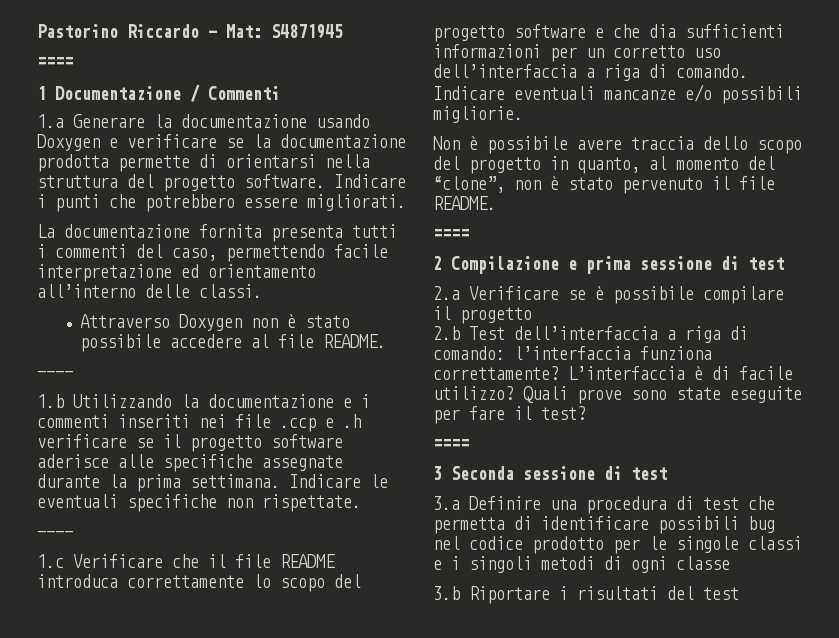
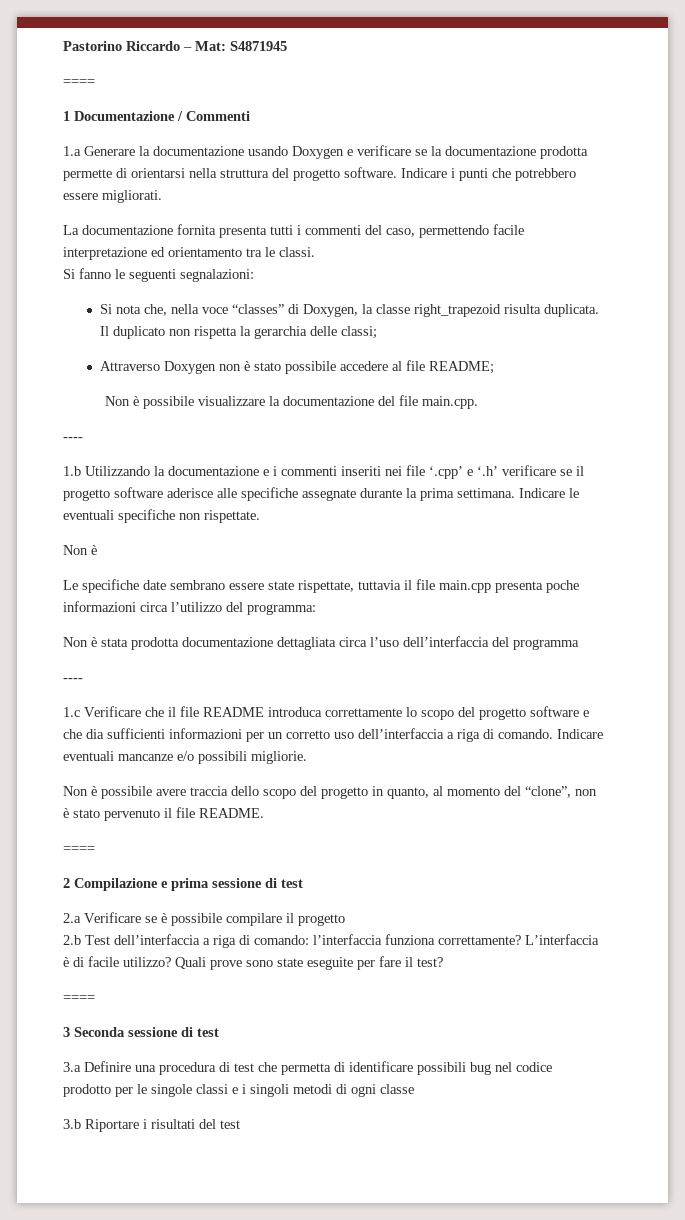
[37,284,262,298] all’interno delle classi. -> [246,247,315,257] [63,268,254,282] [99,304,599,317] [99,326,377,339] tra le classi. // Si fanno le seguenti segnalazioni: // Si nota che, nella voce “classes” di Doxygen, la classe right_trapezoid risulta duplicata. Il duplicato non rispetta la gerarchia delle classi;
[322,334,386,348] README. -> [428,361,494,374] [104,395,478,409] README; // Non è possibile visualizzare la documentazione del file main.cpp.
[280,414,361,432] .ccp e .h -> [429,466,498,479] ‘.cpp’ e ‘.h’
(361, 503) none -> [63,545,97,555] [63,579,579,593] [63,601,316,615] [63,636,579,650] // Non è // Le specifiche date sembrano essere state rispettate, tuttavia il file main.cpp presenta poche informazioni circa l’utilizzo del programma: // Non è stata prodotta documentazione dettagliata circa l’uso dell’interfaccia del programma

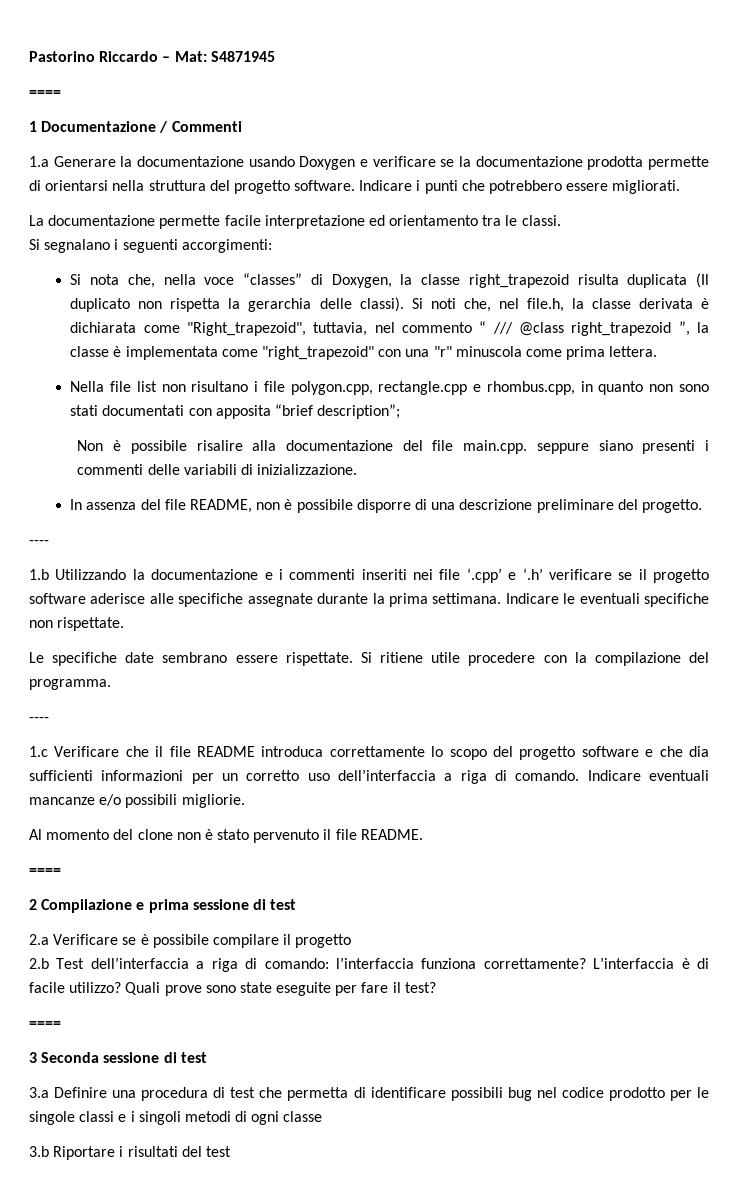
[177,224,489,238] fornita presenta tutti i commenti del caso, permettendo -> [159,215,221,229] permette
[79,268,254,282] fanno le seguenti segnalazioni: -> [44,239,272,253] segnalano i seguenti accorgimenti:
[543,304,599,317] [99,326,109,336] duplicata. Il -> [627,273,709,288] duplicata (Il
[340,326,377,339] [99,360,494,374] [104,396,280,409] classi; // Attraverso Doxygen non è stato possibile accedere al file README; // Non è possibile visualizzare la -> [359,297,709,312] [70,321,709,336] [70,346,658,360] [70,381,709,395] [70,404,401,419] [77,440,277,454] classi). Si noti che, nel file.h, la classe derivata è dichiarata come "Right_trapezoid", tuttavia, nel commento “ /// @class right_trapezoid ”, la classe è implementata come "right_trapezoid" con una "r" minuscola come prima lettera. // Nella file list non risultano i file polygon.cpp, rectangle.cpp e rhombus.cpp, in quanto non sono stati documentati con apposita “brief description”; // Non è possibile risalire alla
(478, 402) none -> [536,440,709,454] [77,464,358,475] [70,499,702,513] seppure siano presenti i commenti delle variabili di inizializzazione. // In assenza del file README, non è possibile disporre di una descrizione preliminare del progetto.
[63,545,97,555] // Non è -> (125, 624) none
[268,579,579,593] [63,601,316,615] [63,636,579,650] state rispettate, tuttavia il file main.cpp presenta poche informazioni circa l’utilizzo del programma: // Non è stata prodotta documentazione dettagliata circa l’uso dell’interfaccia del programma -> [285,652,709,666] [29,679,111,690] rispettate. Si ritiene utile procedere con la compilazione del programma.
[63,786,443,799] Non è possibile avere traccia dello scopo del progetto in quanto, al -> [29,829,42,840] Al
[525,786,571,798] “clone”, -> [137,829,173,840] clone

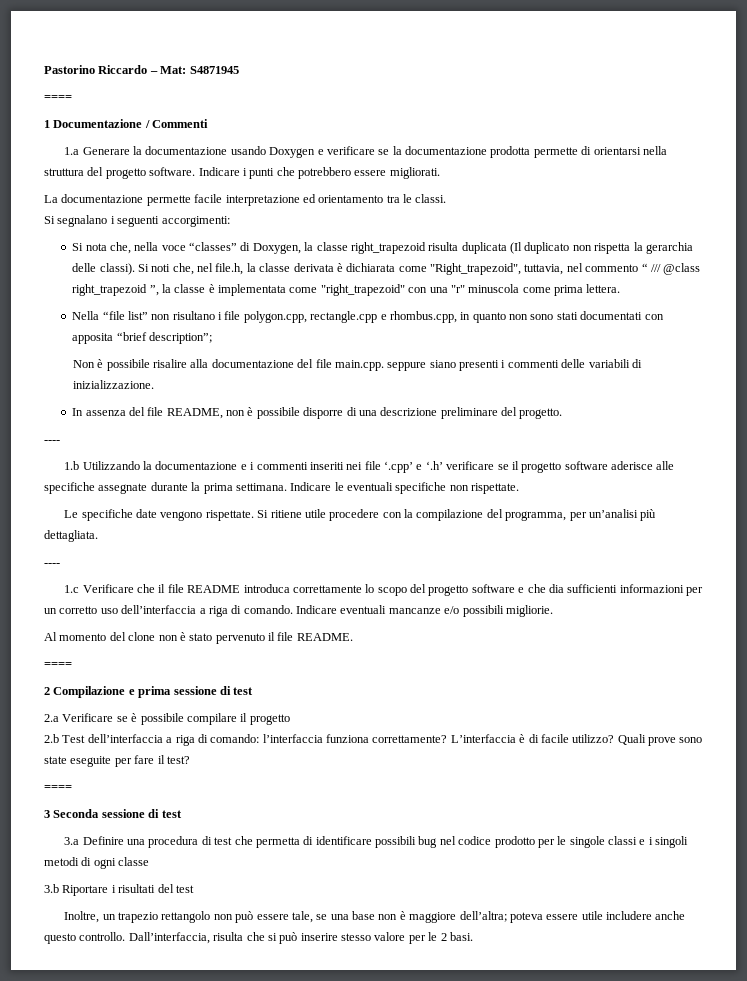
[110,381,157,392] file list -> [102,311,148,320] “file list”
[162,652,278,663] sembrano essere -> [160,511,203,521] vengono
[29,679,111,690] programma. -> [505,509,657,521] [44,530,98,542] programma, per un’analisi più dettagliata.
(231, 1151) none -> [64,911,686,923] [44,932,473,944] // Inoltre, un trapezio rettangolo non può essere tale, se una base non è maggiore dell’altra; poteva essere utile includere anche questo controllo. Dall’interfaccia, risulta che si può inserire stesso valore per le 2 basi.

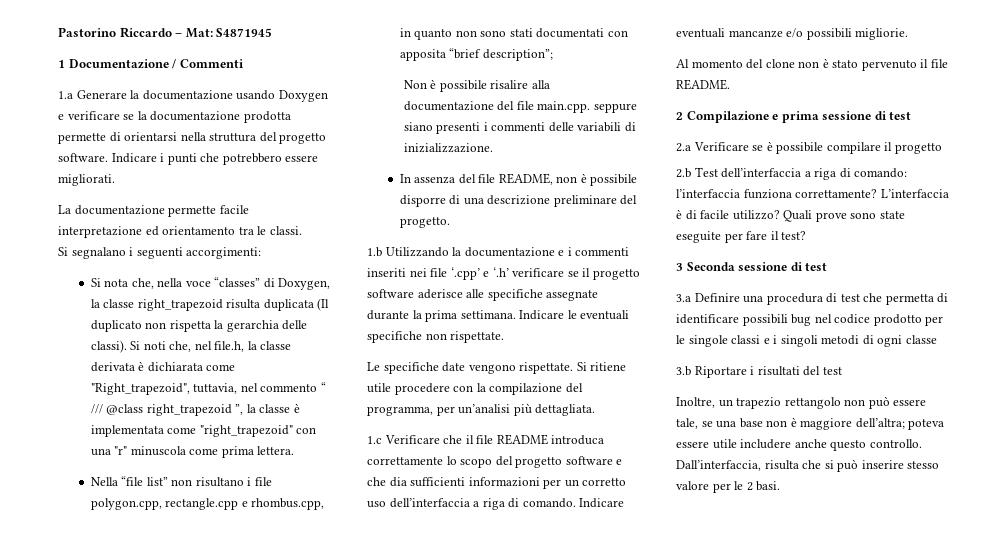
[44,95,72,101] // ==== -> (273, 32) none
[44,440,60,443] // ---- -> (450, 222) none
[44,563,60,566] // ---- -> (596, 410) none
[44,662,72,668] // ==== -> (730, 84) none
[44,785,72,791] // ==== -> (807, 235) none

